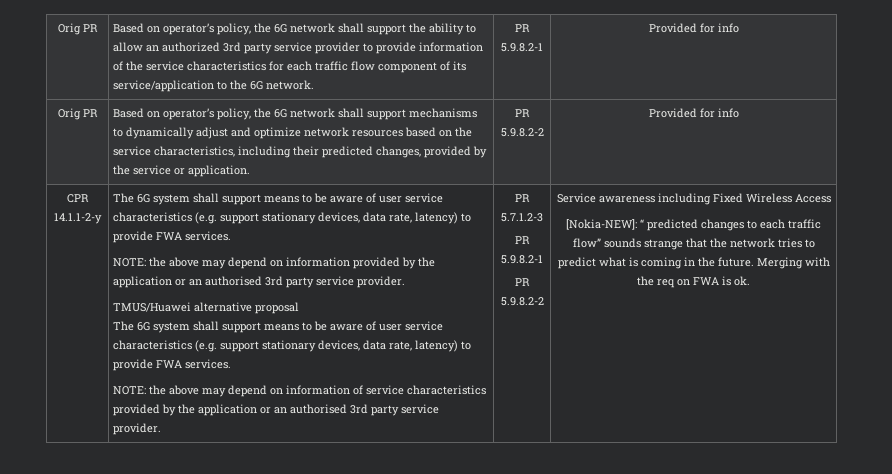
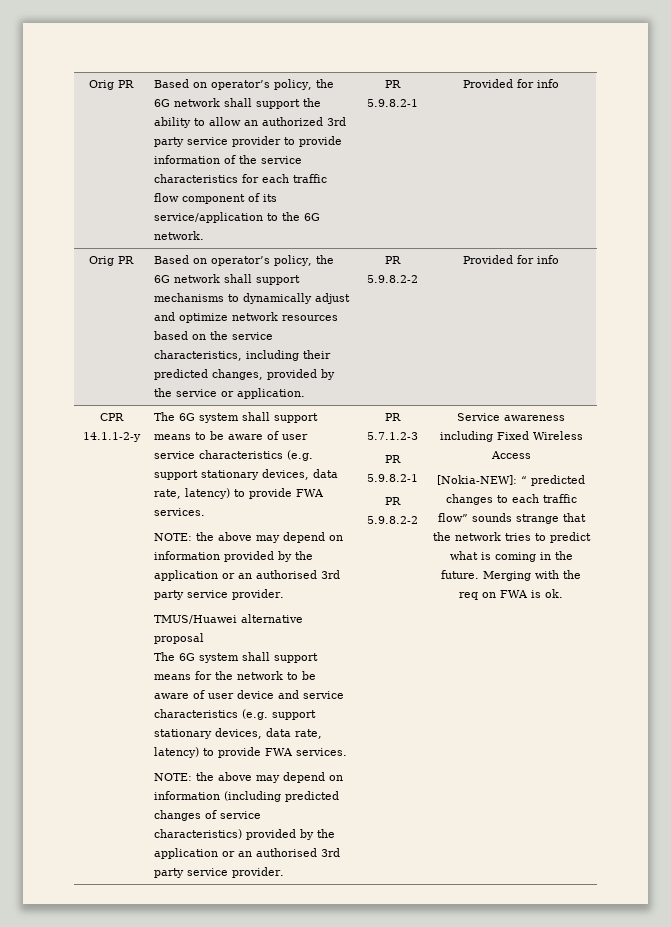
[301,321,402,331] to be aware of user -> [195,671,317,680] [154,690,300,699] for the network to be aware of user device and
(350, 390) none -> [224,791,340,802] [154,810,202,821] (including predicted changes
[406,385,486,395] characteristics -> [154,829,243,839] characteristics)

